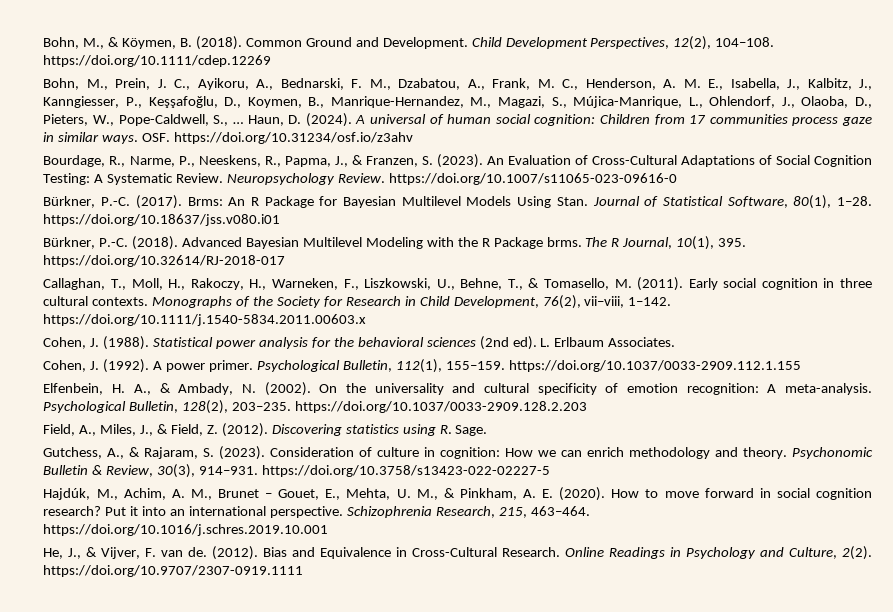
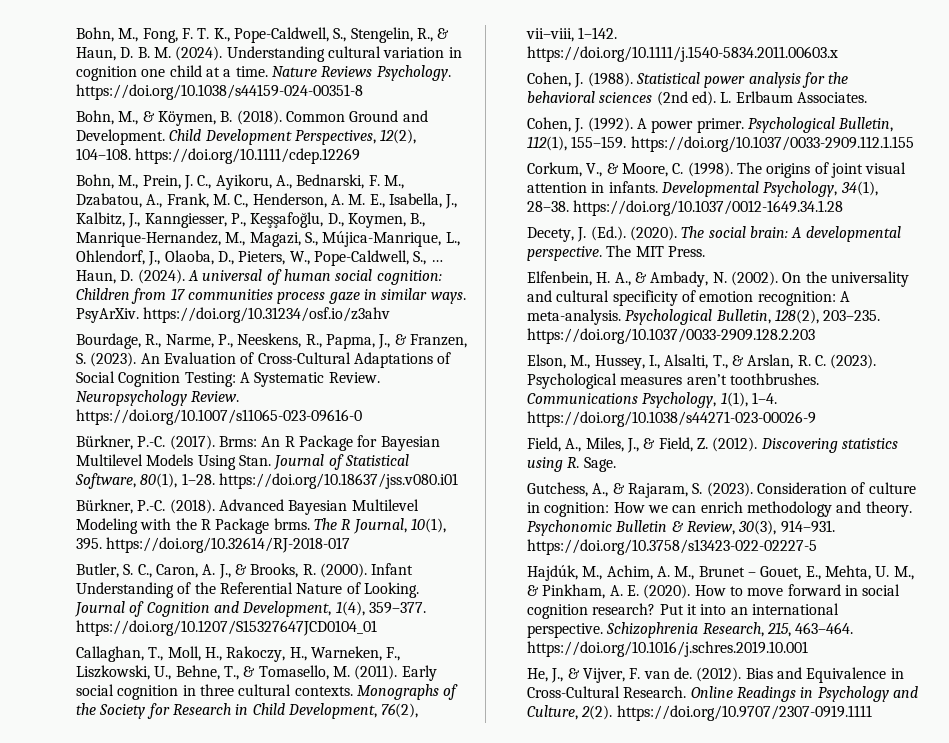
[43,37,105,49] Bohn, M., -> [76,27,450,43] [76,46,462,62] [76,65,451,81] [76,84,364,100] [76,110,139,125] Bohn, M., Fong, F. T. K., Pope-Caldwell, S., Stengelin, R., & Haun, D. B. M. (2024). Understanding cultural variation in cognition one child at a time. Nature Reviews Psychology. https://doi.org/10.1038/s44159-024-00351-8 // Bohn, M.,
[142,133,171,142] OSF. -> [76,308,140,323] PsyArXiv.
(286, 261) none -> [76,563,414,579] [76,582,419,598] [74,601,426,617] [76,620,378,636] // Butler, S. C., Caron, A. J., & Brooks, R. (2000). Infant Understanding of the Referential Nature of Looking. Journal of Cognition and Development, 1(4), 359–377. https://doi.org/10.1207/S15327647JCD0104_01
(801, 366) none -> [527,162,907,178] [527,181,878,197] [527,200,844,216] [527,226,901,242] [527,245,706,261] // Corkum, V., & Moore, C. (1998). The origins of joint visual attention in infants. Developmental Psychology, 34(1), 28–38. https://doi.org/10.1037/0012-1649.34.1.28 // Decety, J. (Ed.). (2020). The social brain: A developmental perspective. The MIT Press.
(588, 407) none -> [527,354,877,370] [527,373,820,389] [527,392,778,408] [527,411,817,427] // Elson, M., Hussey, I., Alsalti, T., & Arslan, R. C. (2023). Psychological measures aren’t toothbrushes. Communications Psychology, 1(1), 1–4. https://doi.org/10.1038/s44271-023-00026-9

